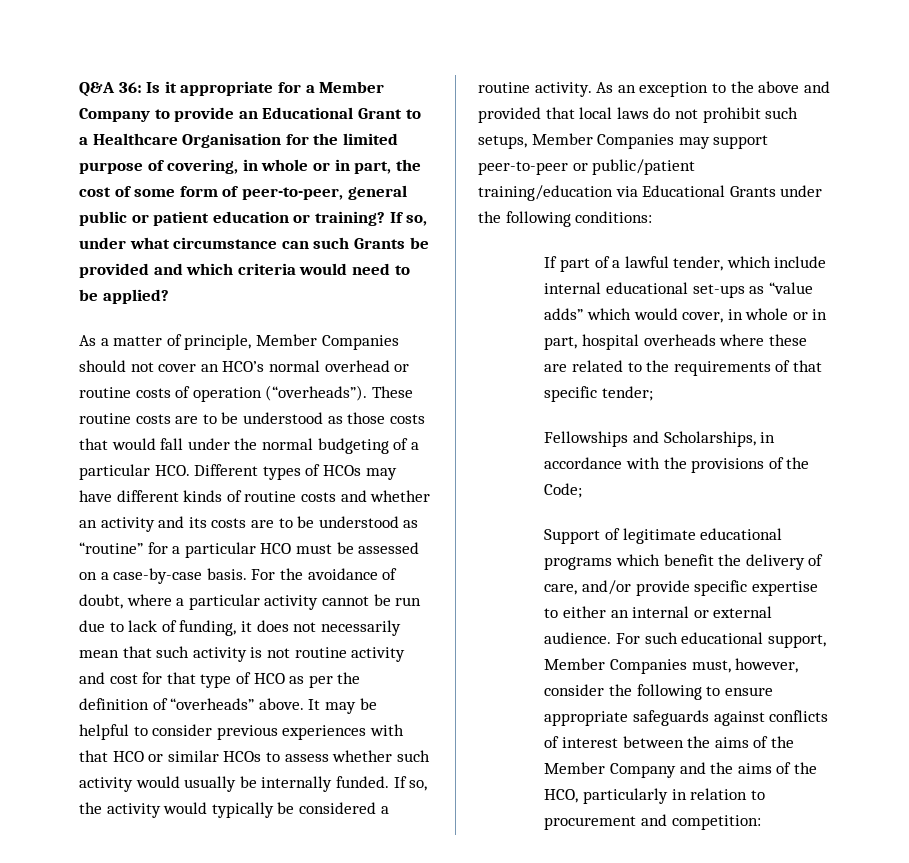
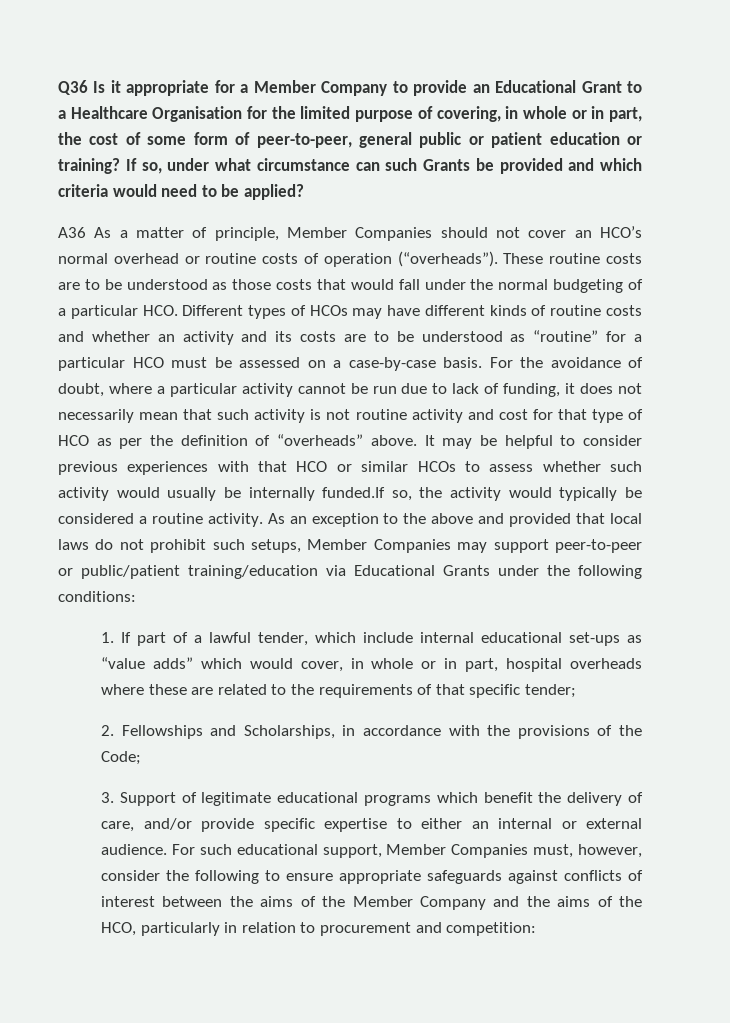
[79,82,142,97] Q&A 36: -> [58,80,88,95] Q36
(169, 296) none -> [58,227,86,238] A36
[335,776,407,788] funded. If -> [322,487,386,498] funded.If
(653, 217) none -> [101,632,115,643] 1.
(653, 393) none -> [101,725,115,736] 2.
(583, 490) none -> [101,792,115,803] 3.

